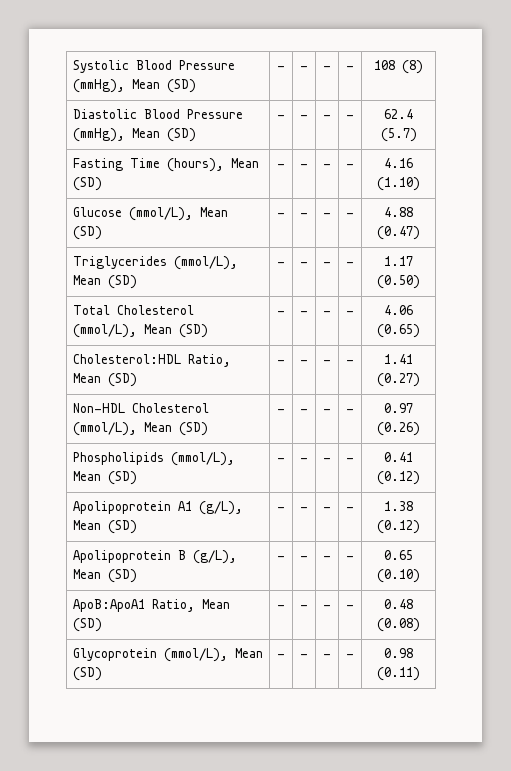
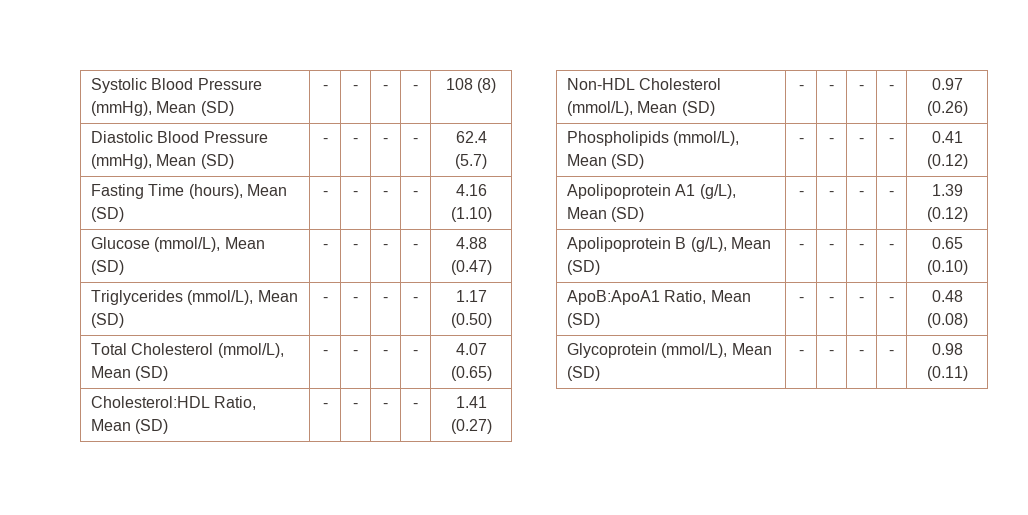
[384,305,413,315] 4.06 -> [455,343,487,355] 4.07
[384,501,413,511] 1.38 -> [931,184,963,196] 1.39

